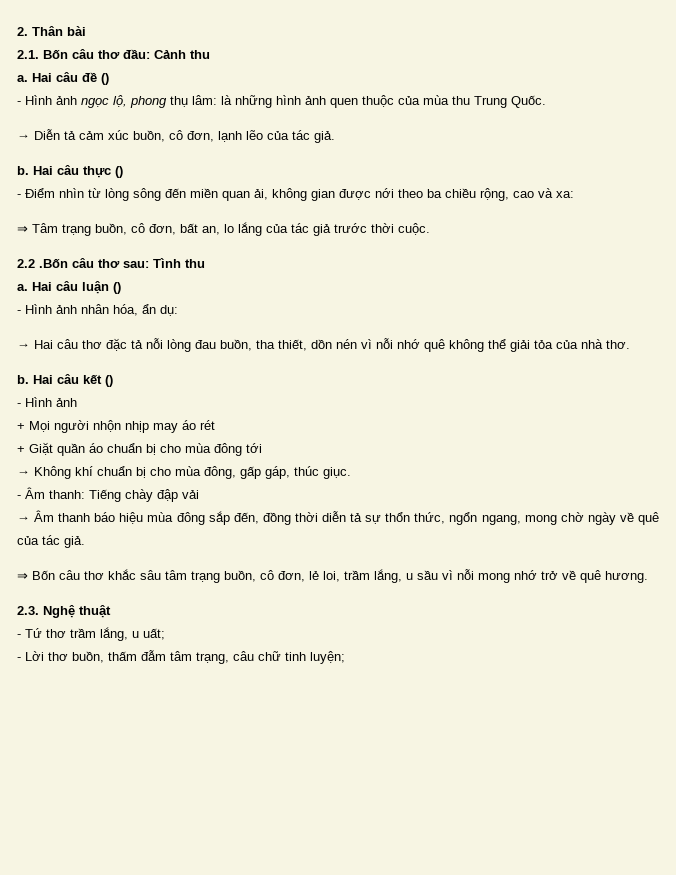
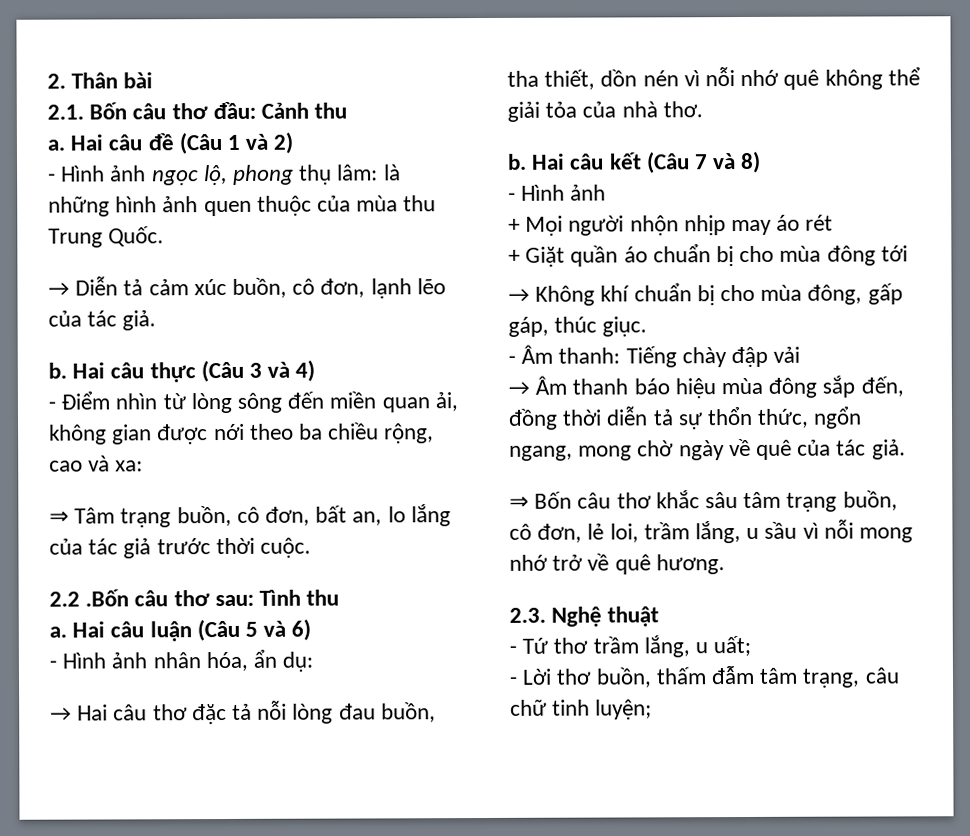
[101,73,109,85] () -> [178,131,294,155] (Câu 1 và 2)
[115,166,123,178] () -> [200,359,316,383] (Câu 3 và 4)
[113,282,121,294] () -> [196,618,312,642] (Câu 5 và 6)
[105,375,113,387] () -> [645,150,762,174] (Câu 7 và 8)

